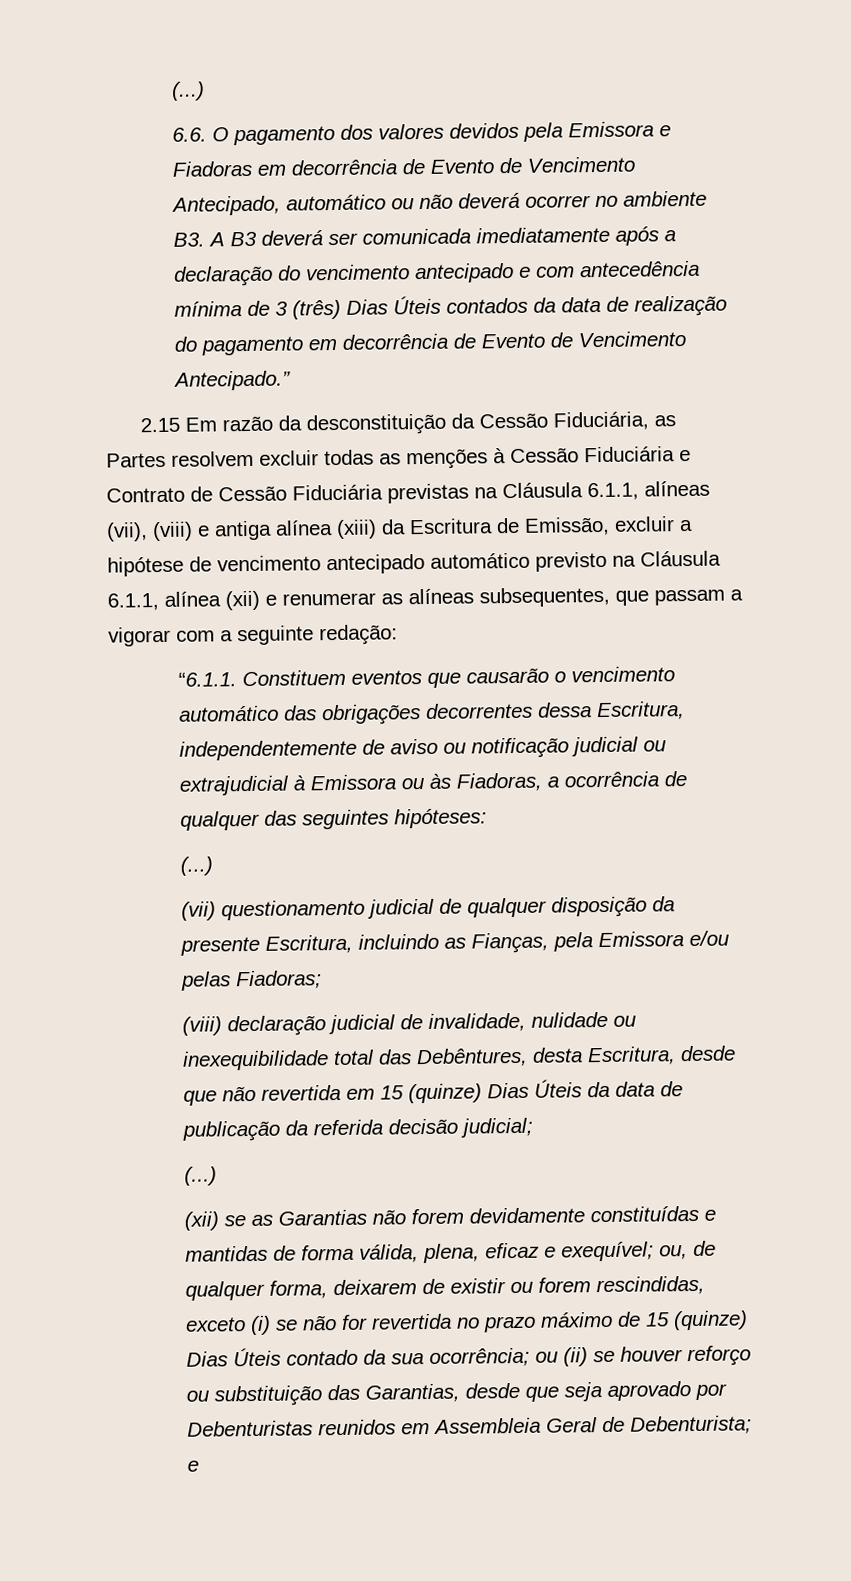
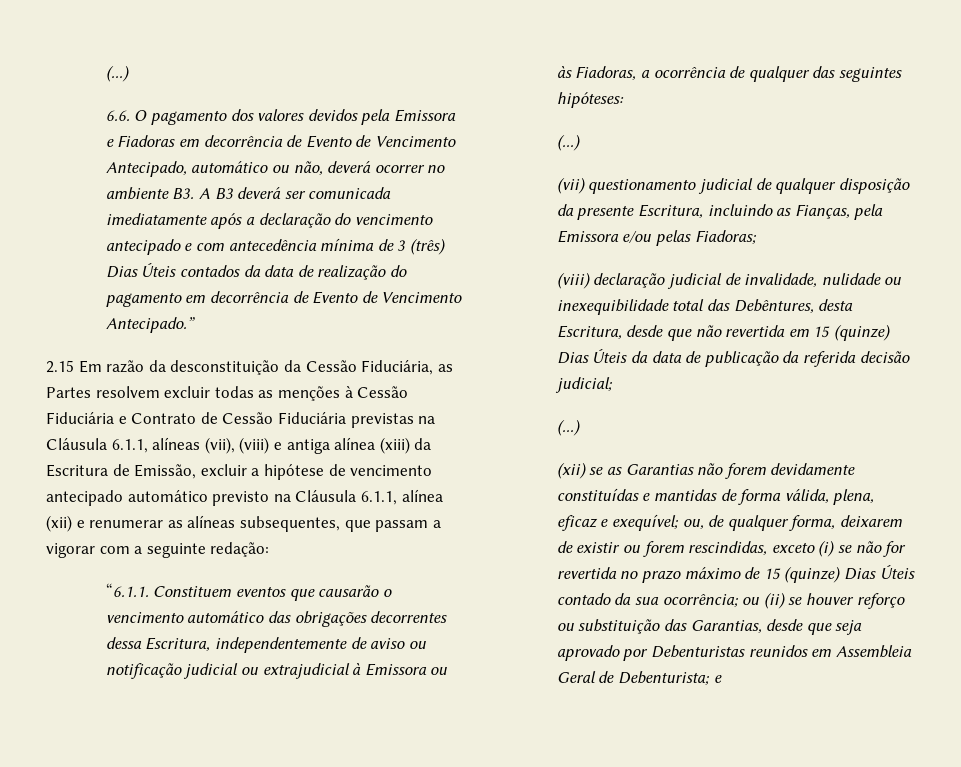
[419,193,454,210] não -> [293,161,323,175] não,

